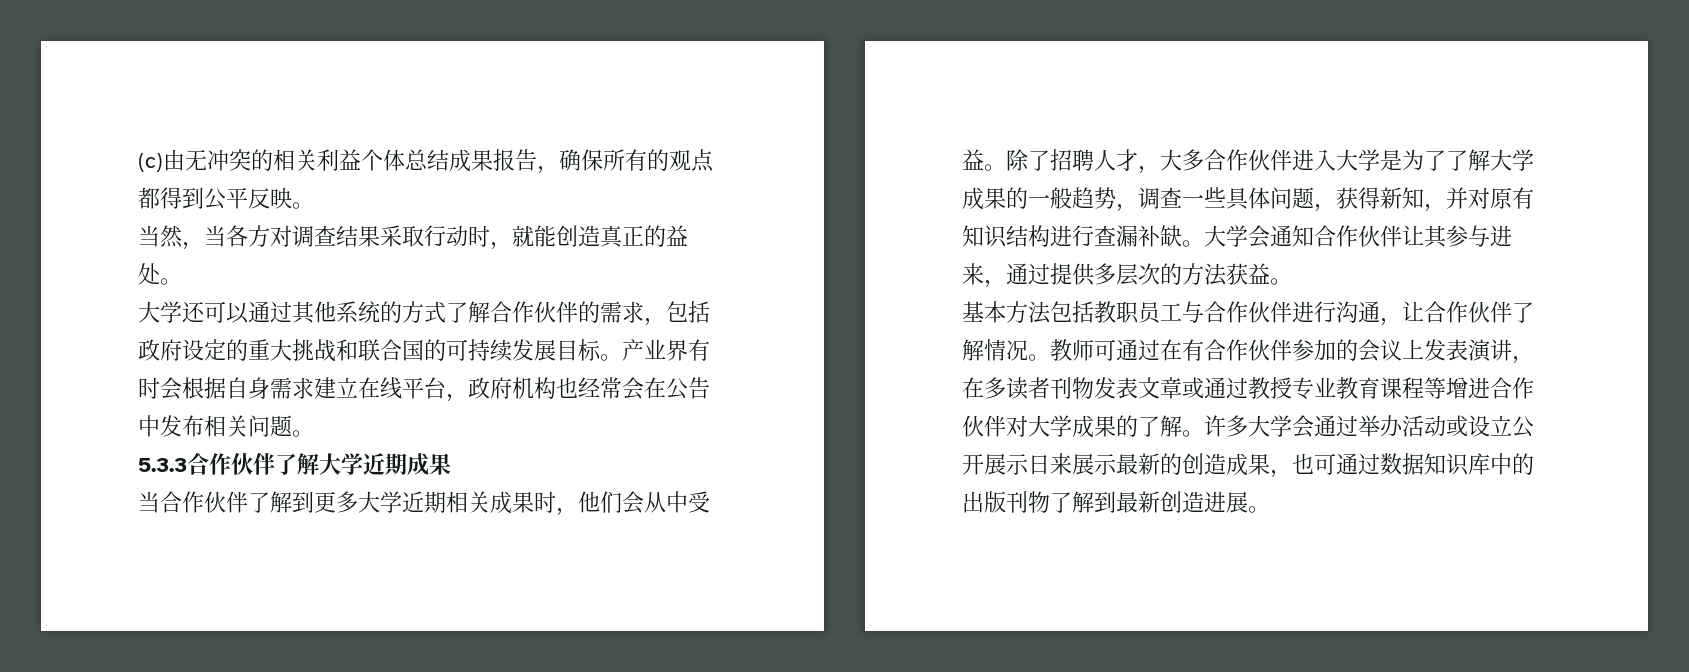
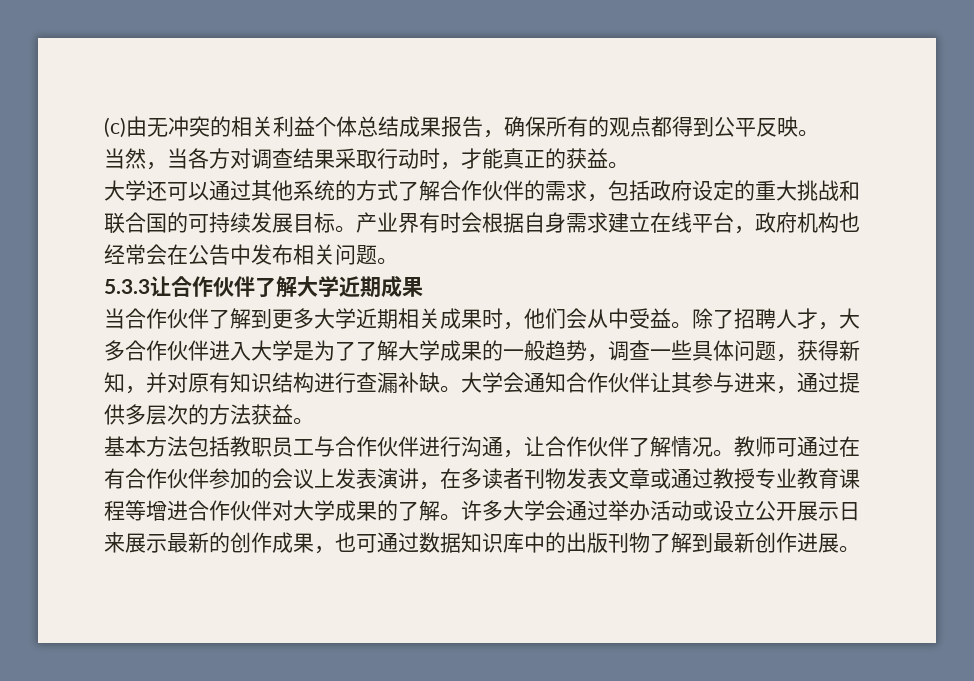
[512,225,688,248] [138,263,160,285] 就能创造真正的益处 -> [461,148,608,169] 才能真正的获益
(187, 465) none -> [150,276,171,297] 让
[1204,453,1226,475] 造 -> [251,532,272,553] 作
[1182,491,1204,513] 造 -> [776,532,797,553] 作

